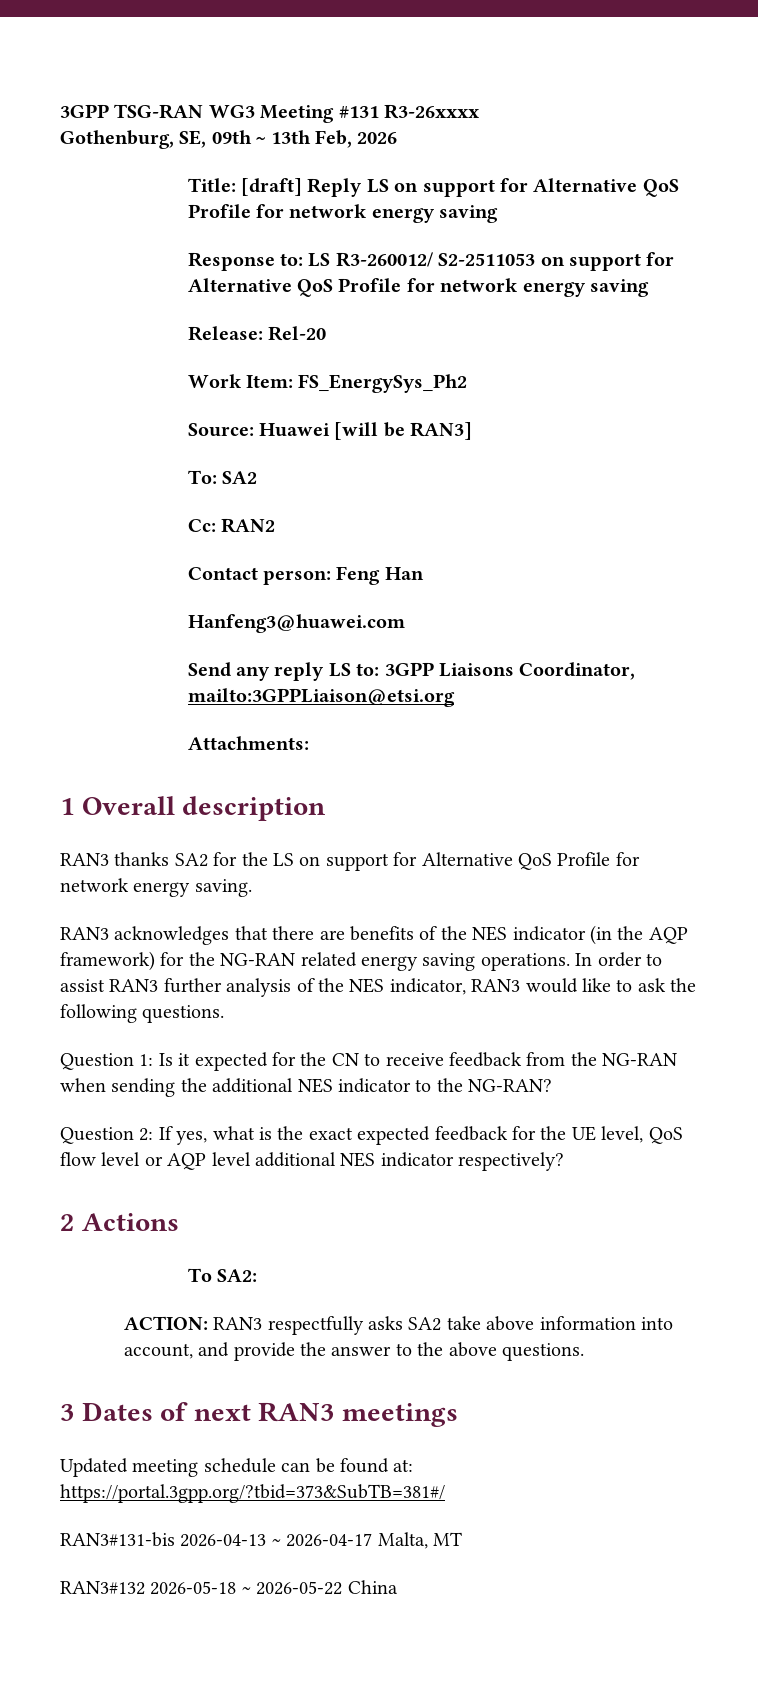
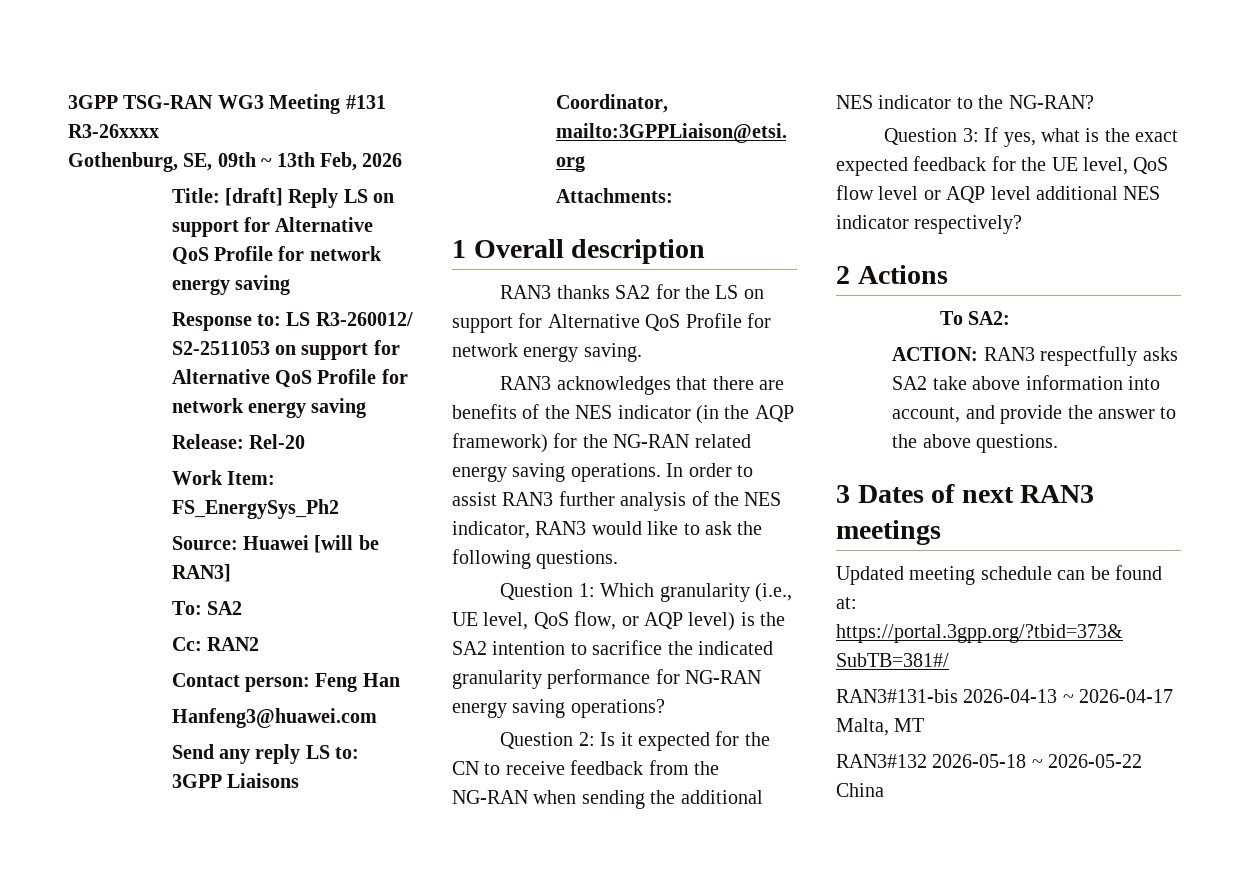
(154, 1060) none -> [600,583,792,602] [452,611,786,631] [452,640,773,655] [452,669,762,689] [452,699,665,718] [500,732,595,749] Which granularity (i.e., UE level, QoS flow, or AQP level) is the SA2 intention to sacrifice the indicated granularity performance for NG-RAN energy saving operations? // Question 2:
[139,1128,154,1141] 2: -> [962,128,979,142] 3:

